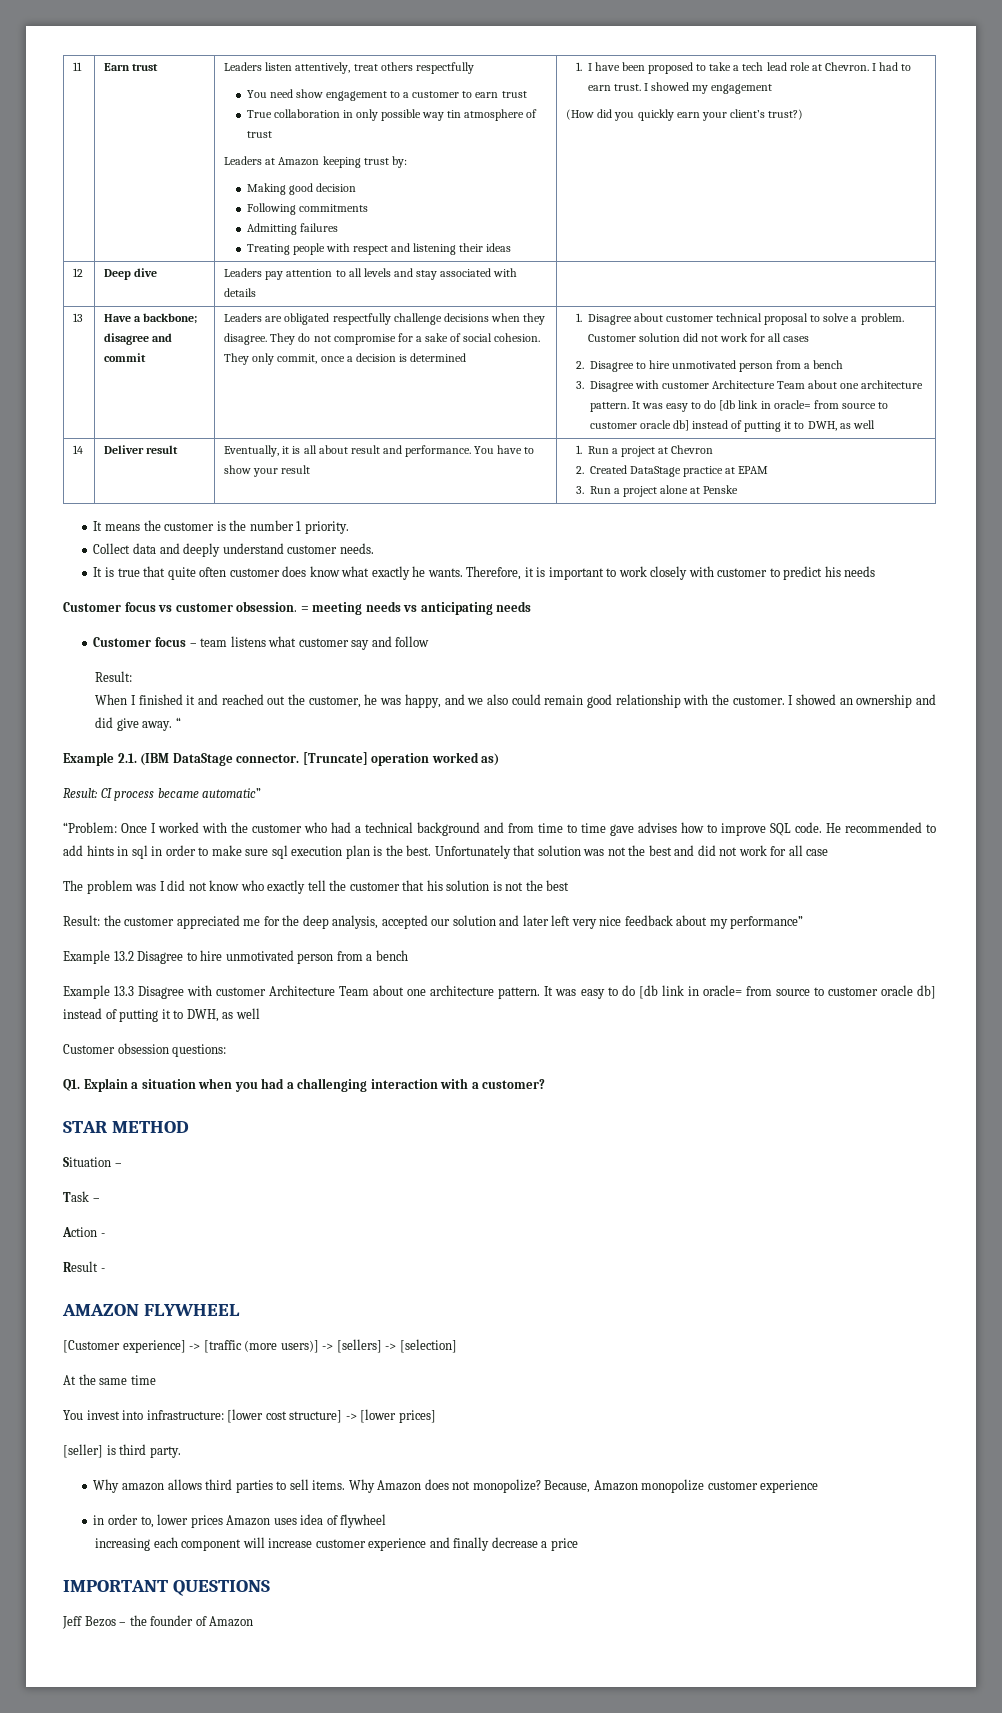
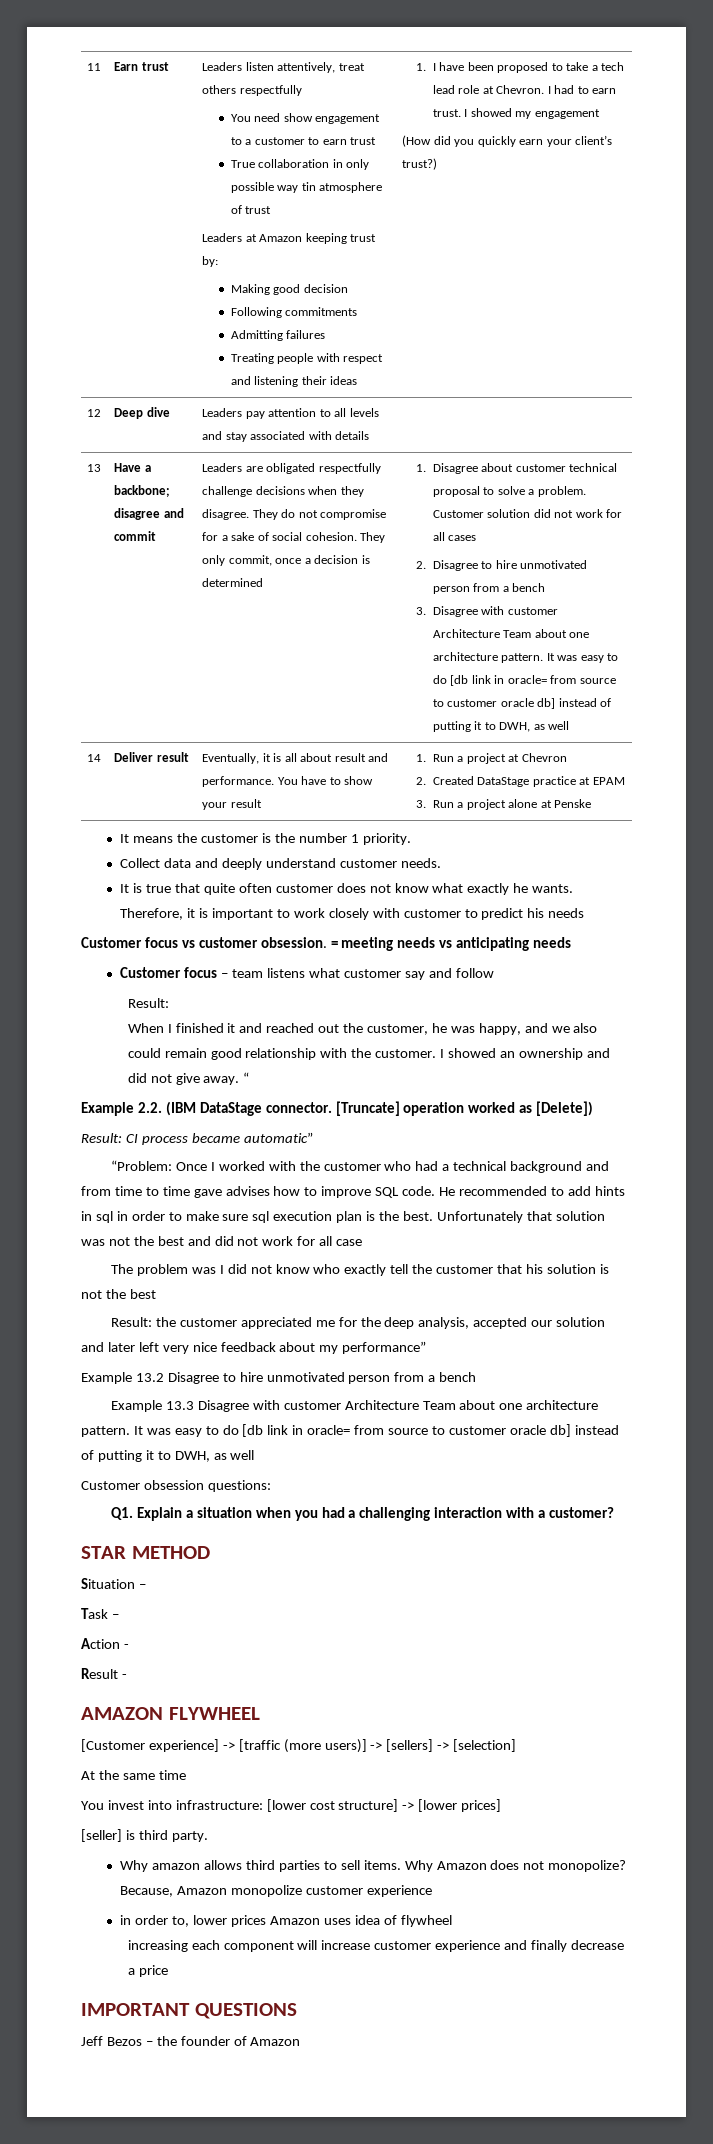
(307, 571) none -> [369,884,391,893] not
(114, 722) none -> [150,1074,172,1083] not
[117,753,137,763] 2.1. -> [137,1102,162,1113] 2.2.
[481,753,500,766] as) -> [519,1101,594,1116] as [Delete])

